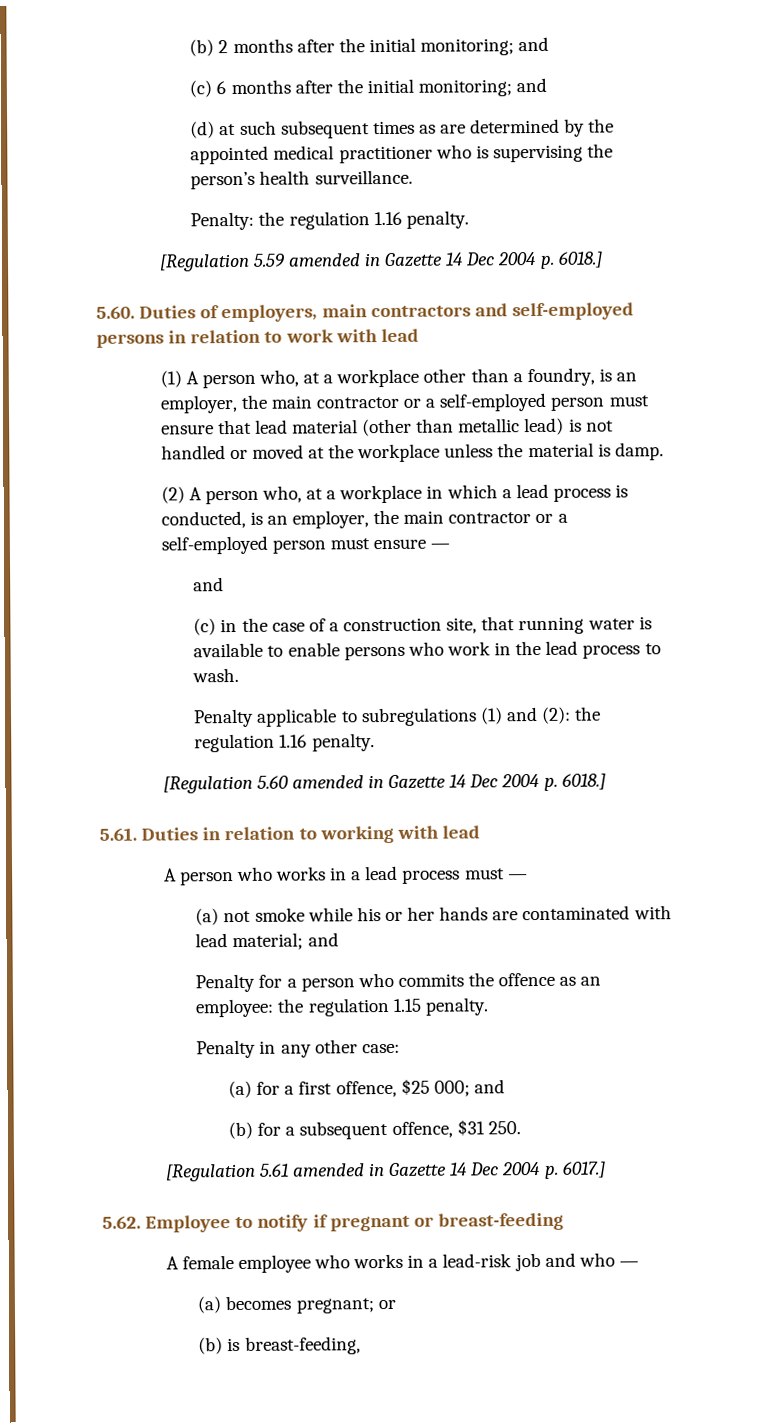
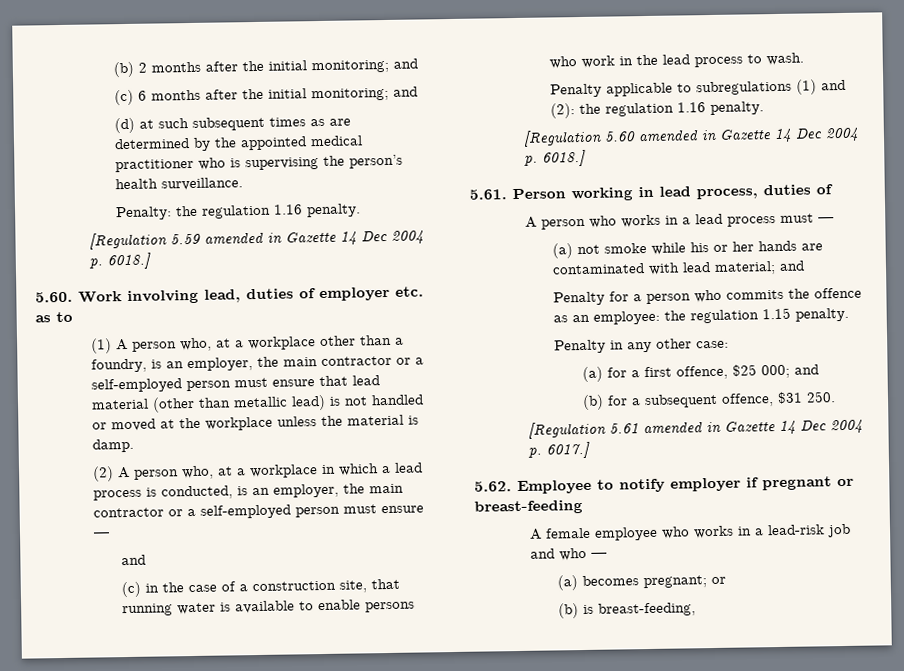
[139,302,634,323] [96,328,419,348] Duties of employers, main contractors and self-employed persons in relation to work with lead -> [78,286,424,304] [35,311,73,323] Work involving lead, duties of employer etc. as to
[141,825,480,844] Duties in relation to working with lead -> [512,184,833,202] Person working in lead process, duties of
(309, 1223) none -> [670,477,741,492] employer

